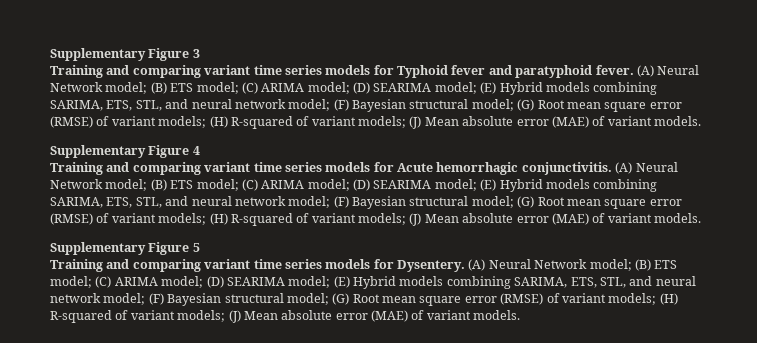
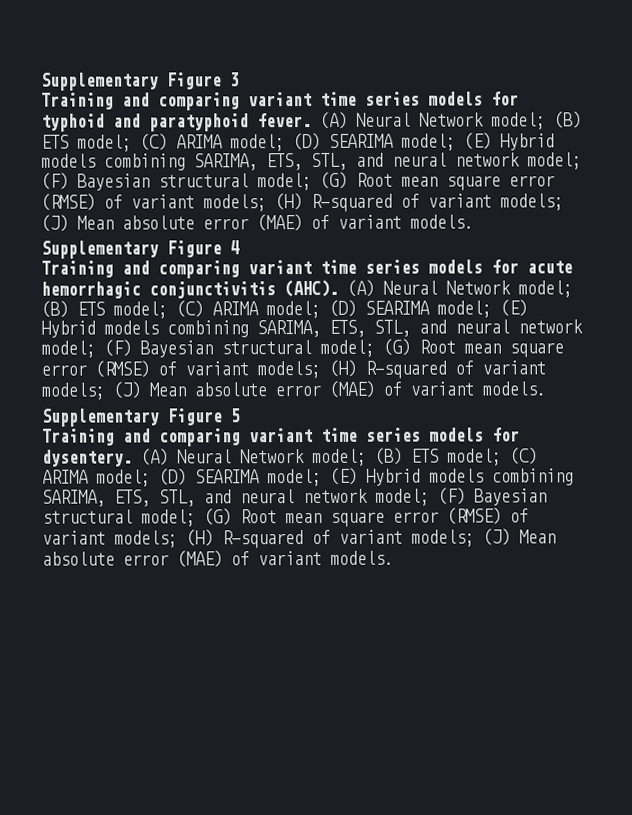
[397,65,486,78] Typhoid fever -> [41,113,105,132] typhoid
[397,162,612,175] Acute hemorrhagic conjunctivitis. -> [527,260,573,274] [41,279,339,299] acute hemorrhagic conjunctivitis (AHC).
[397,260,465,272] Dysentery. -> [42,449,133,467] dysentery.

